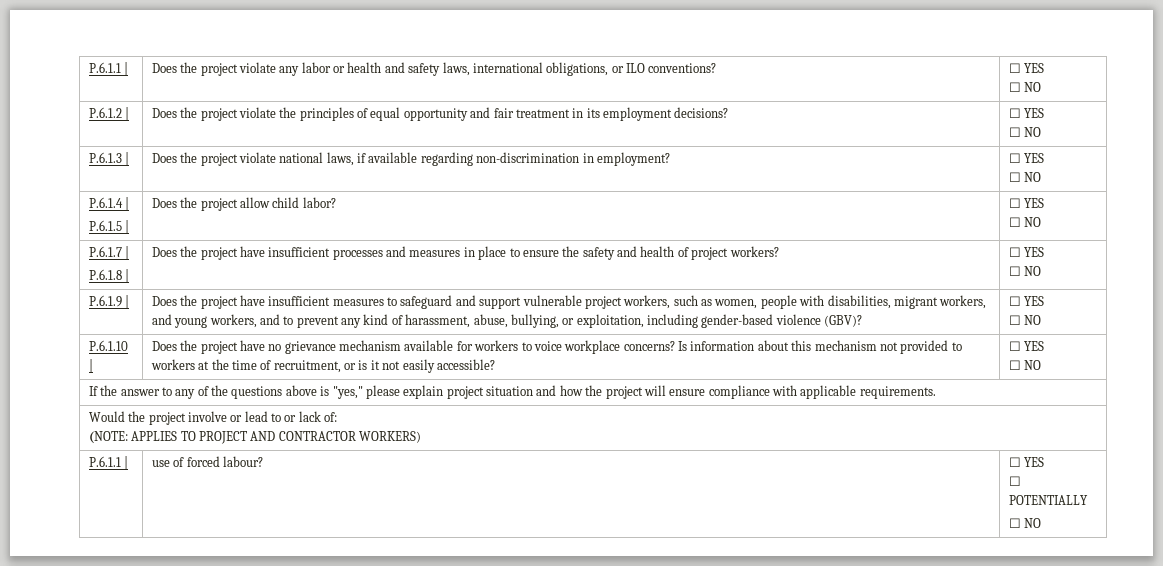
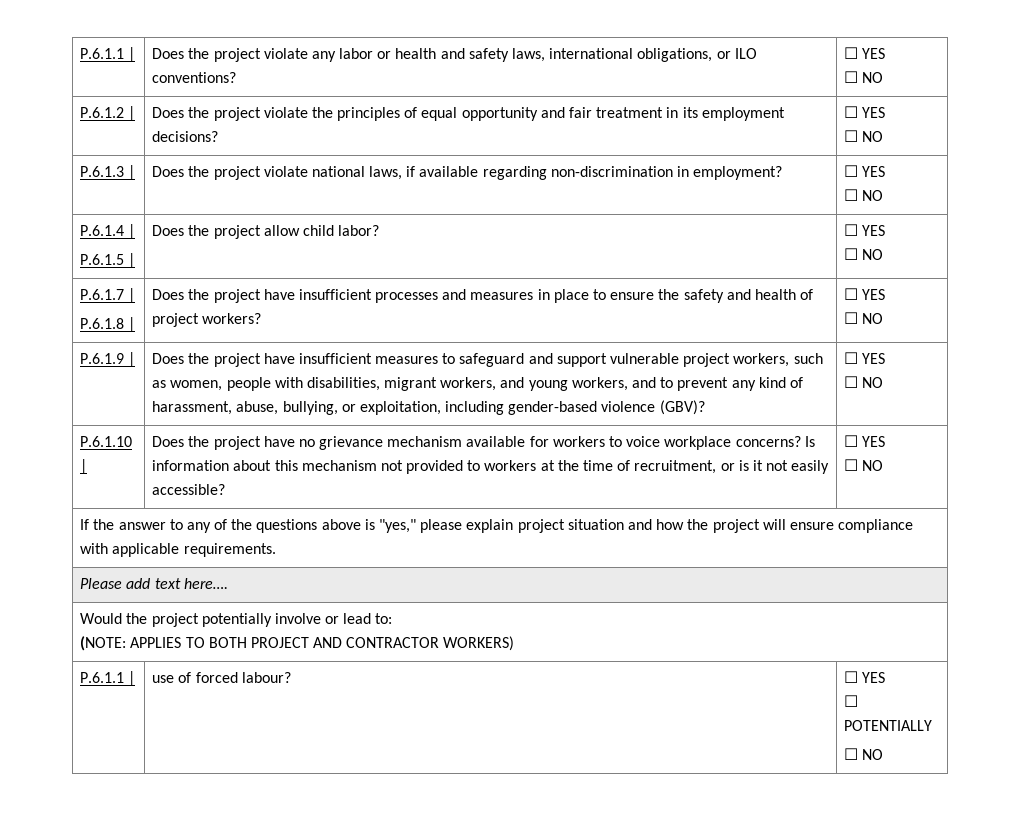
(936, 392) none -> [80,578,228,589] // Please add text here….
(186, 418) none -> [201,613,272,627] potentially
[271,411,338,422] to or lack of: -> [375,613,393,624] to:
(196, 436) none -> [208,637,247,648] BOTH

